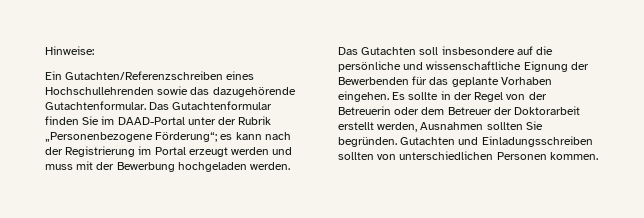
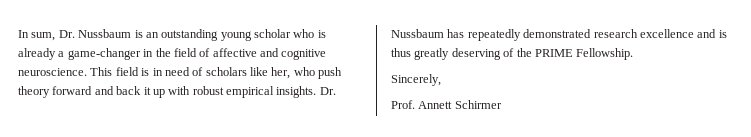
[45,46,94,55] [45,71,255,80] [45,86,296,97] [45,101,273,110] [45,116,272,125] [45,132,291,142] [45,146,293,157] [45,161,291,172] [338,46,554,55] [338,61,589,72] [338,76,552,87] [338,91,547,102] [338,106,581,115] [338,121,543,132] [338,136,593,147] [338,151,598,160] Hinweise: // Ein Gutachten/Referenzschreiben eines Hochschullehrenden sowie das dazugehörende Gutachtenformular. Das Gutachtenformular finden Sie im DAAD-Portal unter der Rubrik „Personenbezogene Förderung“; es kann nach der Registrierung im Portal erzeugt werden und muss mit der Bewerbung hochgeladen werden. Das Gutachten soll insbesondere auf die persönliche und wissenschaftliche Eignung der Bewerbenden für das geplante Vorhaben eingehen. Es sollte in der Regel von der Betreuerin oder dem Betreuer der Doktorarbeit erstellt werden, Ausnahmen sollten Sie begründen. Gutachten und Einladungsschreiben sollten von unterschiedlichen Personen kommen. -> [18,29,326,41] [18,48,327,60] [18,67,343,79] [18,86,336,98] [391,29,727,41] [391,48,634,60] [391,74,441,86] [391,100,502,109] In sum, Dr. Nussbaum is an outstanding young scholar who is already a game-changer in the field of affective and cognitive neuroscience. This field is in need of scholars like her, who push theory forward and back it up with robust empirical insights. Dr. Nussbaum has repeatedly demonstrated research excellence and is thus greatly deserving of the PRIME Fellowship. // Sincerely, // Prof. Annett Schirmer

